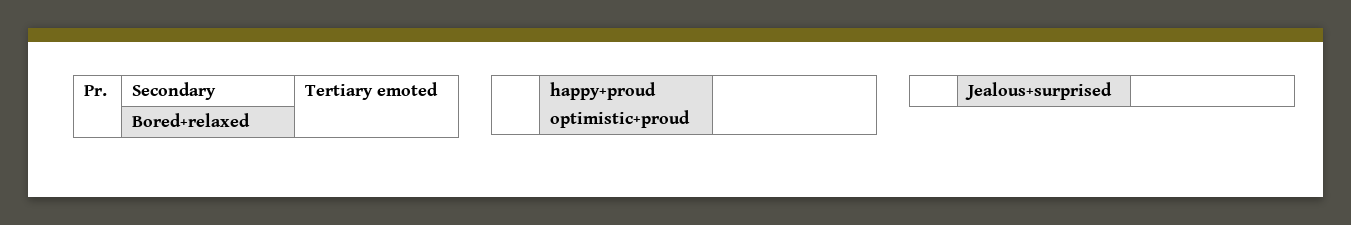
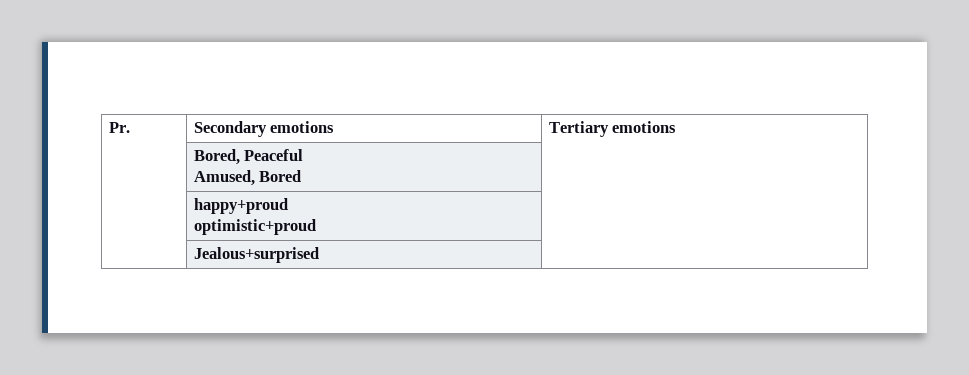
(217, 91) none -> [270,121,335,133] emotions
[376,82,438,96] [132,113,251,127] emoted // | Bored+relaxed -> [612,121,677,133] [194,149,304,165] [194,170,302,186] emotions // | Bored, Peaceful // Amused, Bored

